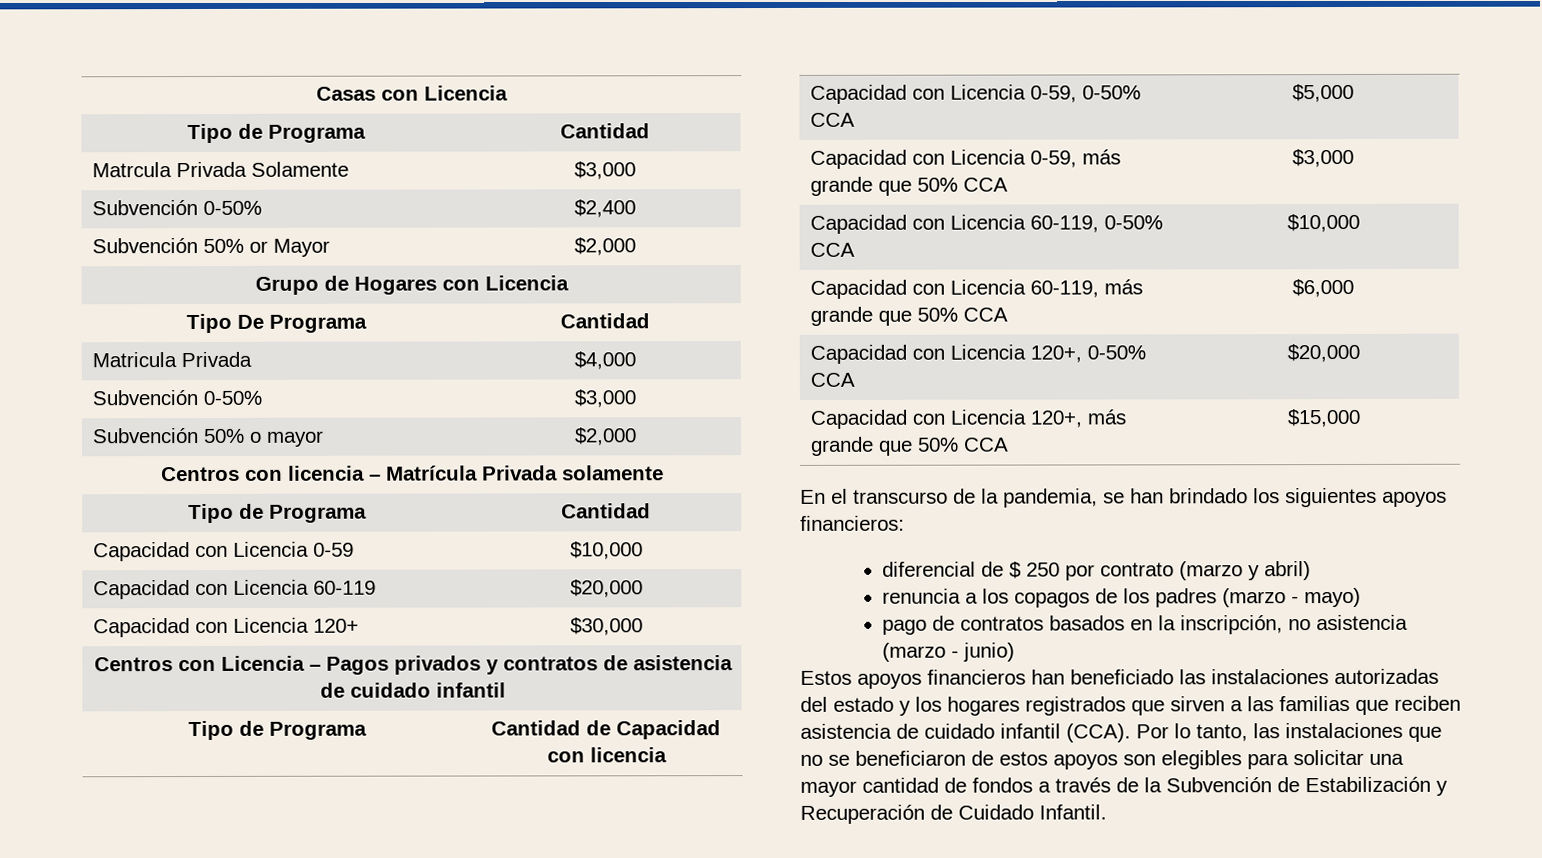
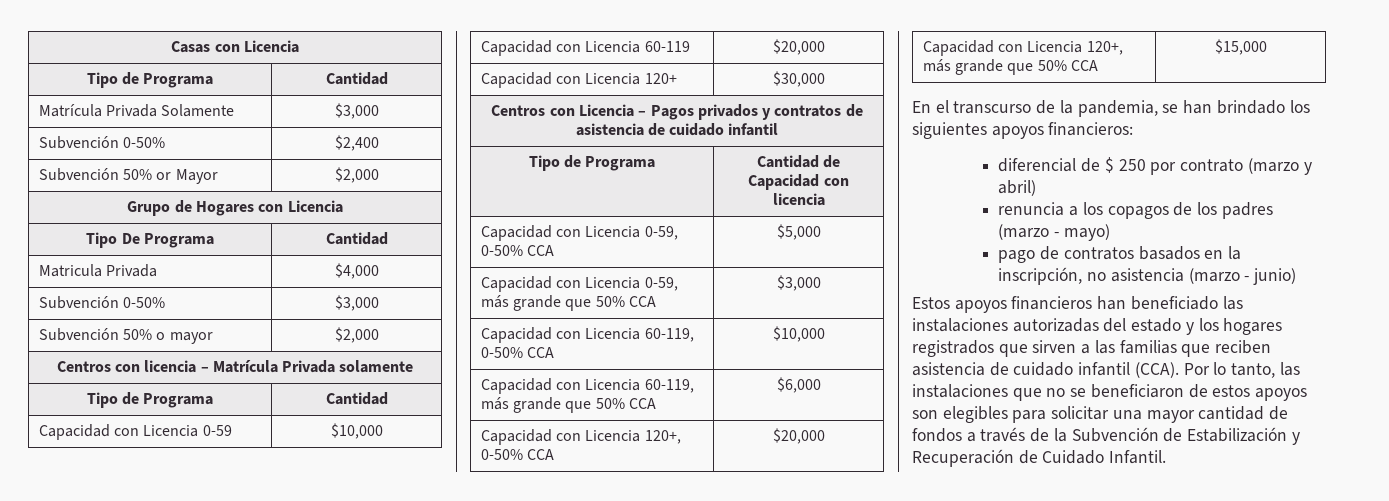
[92,162,173,178] Matrcula -> [38,104,102,117] Matrícula

